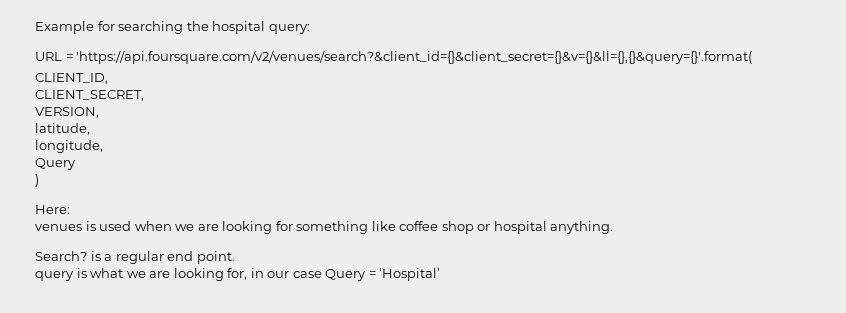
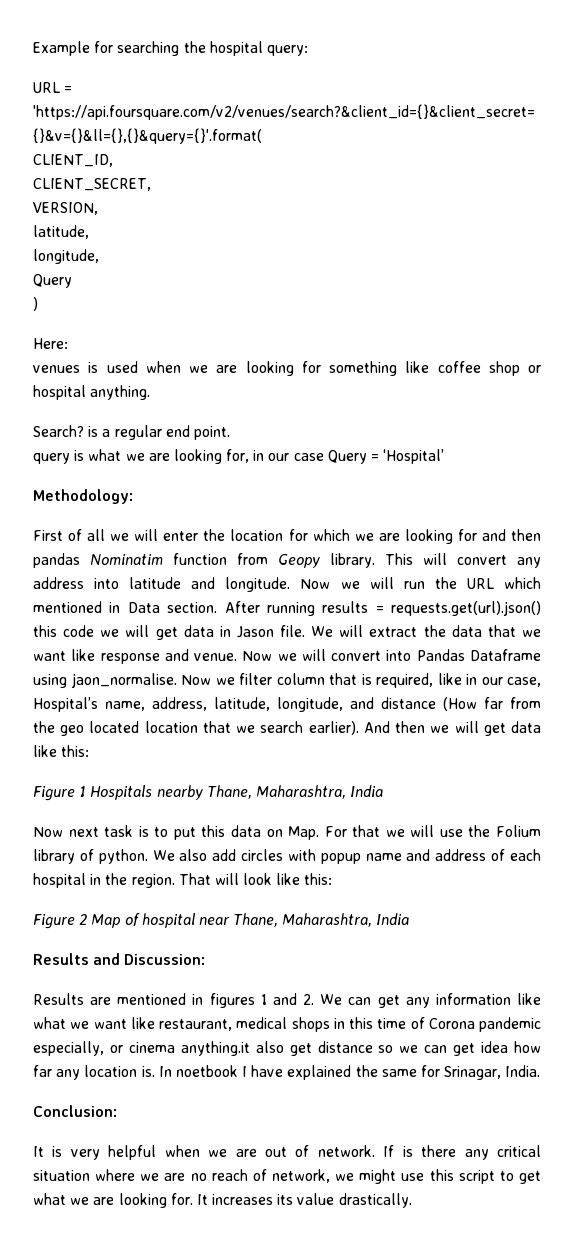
(441, 274) none -> [33,489,133,504] [33,529,541,544] [33,553,541,568] [33,577,541,592] [33,601,541,616] [33,625,541,640] [33,649,541,664] [33,673,541,688] [33,697,541,712] [33,721,541,736] [33,745,90,757] [33,785,384,801] [33,825,541,840] [33,849,542,864] [33,873,333,888] [33,913,410,929] [33,953,206,965] [33,993,541,1008] [33,1017,541,1032] [33,1041,542,1056] [33,1065,541,1080] [33,1105,117,1117] [33,1145,541,1160] [33,1169,542,1184] [33,1193,412,1208] // Methodology: // First of all we will enter the location for which we are looking for and then pandas Nominatim function from Geopy library. This will convert any address into latitude and longitude. Now we will run the URL which mentioned in Data section. After running results = requests.get(url).json() this code we will get data in Jason file. We will extract the data that we want like response and venue. Now we will convert into Pandas Dataframe using jaon_normalise. Now we filter column that is required, like in our case, Hospital’s name, address, latitude, longitude, and distance (How far from the geo located location that we search earlier). And then we will get data like this: // Figure 1 Hospitals nearby Thane, Maharashtra, India // Now next task is to put this data on Map. For that we will use the Folium library of python. We also add circles with popup name and address of each hospital in the region. That will look like this: // Figure 2 Map of hospital near Thane, Maharashtra, India // Results and Discussion: // Results are mentioned in figures 1 and 2. We can get any information like what we want like restaurant, medical shops in this time of Corona pandemic especially, or cinema anything.it also get distance so we can get idea how far any location is. In noetbook I have explained the same for Srinagar, India. // Conclusion: // It is very helpful when we are out of network. If is there any critical situation where we are no reach of network, we might use this script to get what we are looking for. It increases its value drastically.

